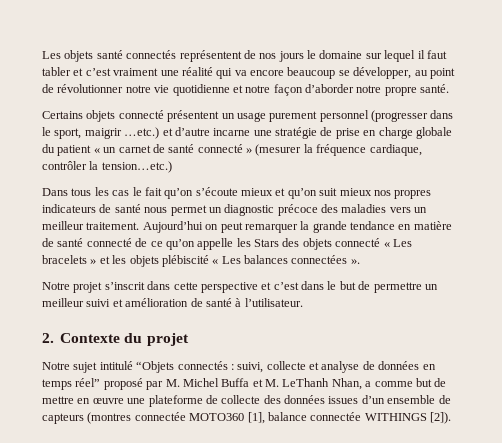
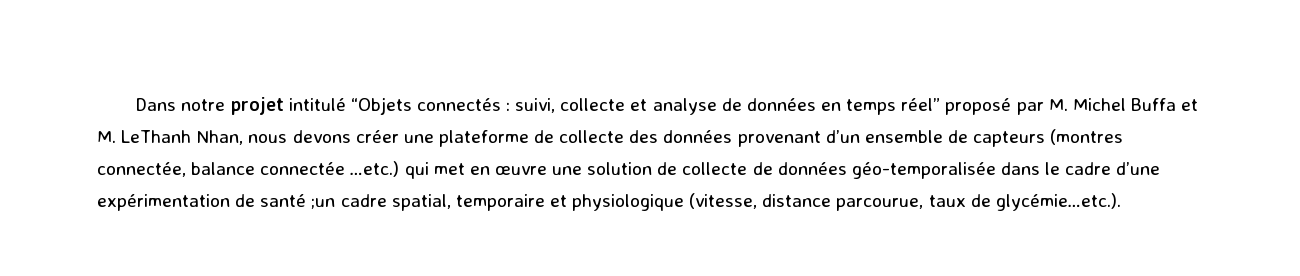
[42,50,447,62] [42,67,455,79] [42,84,450,96] [42,110,454,122] [42,127,452,139] [42,144,422,156] [42,161,172,173] [42,187,432,199] [42,204,428,216] [42,221,452,233] [42,238,412,250] [42,255,360,267] [42,281,438,293] [42,298,303,307] [42,333,189,346] [42,362,98,373] Les objets santé connectés représentent de nos jours le domaine sur lequel il faut tabler et c’est vraiment une réalité qui va encore beaucoup se développer, au point de révolutionner notre vie quotidienne et notre façon d’aborder notre propre santé. // Certains objets connecté présentent un usage purement personnel (progresser dans le sport, maigrir …etc.) et d’autre incarne une stratégie de prise en charge globale du patient « un carnet de santé connecté » (mesurer la fréquence cardiaque, contrôler la tension…etc.) // Dans tous les cas le fait qu’on s’écoute mieux et qu’on suit mieux nos propres indicateurs de santé nous permet un diagnostic précoce des maladies vers un meilleur traitement. Aujourd’hui on peut remarquer la grande tendance en matière de santé connecté de ce qu’on appelle les Stars des objets connecté « Les bracelets » et les objets plébiscité « Les balances connectées ». // Notre projet s’inscrit dans cette perspective et c’est dans le but de permettre un meilleur suivi et amélioration de santé à l’utilisateur. // 2. Contexte du projet // Notre sujet -> [135,97,284,115] Dans notre projet
[365,378,447,387] [42,396,124,404] a comme but de mettre en œuvre -> [248,130,399,143] nous devons créer
[328,396,359,404] issues -> [737,131,821,147] provenant
[134,412,451,424] connectée MOTO360 [1], balance connectée WITHINGS [2]). -> [97,161,1161,179] [97,193,1121,211] connectée, balance connectée …etc.) qui met en œuvre une solution de collecte de données géo-temporalisée dans le cadre d’une expérimentation de santé ;un cadre spatial, temporaire et physiologique (vitesse, distance parcourue, taux de glycémie…etc.).

